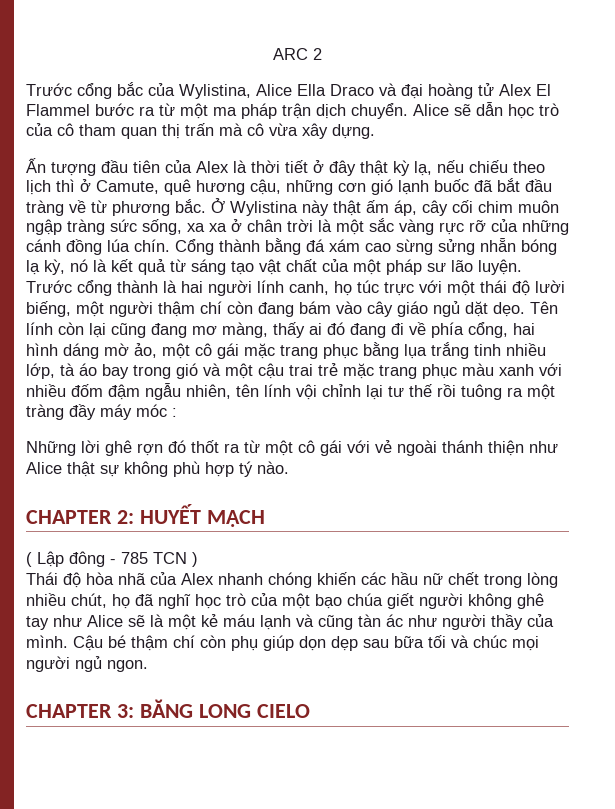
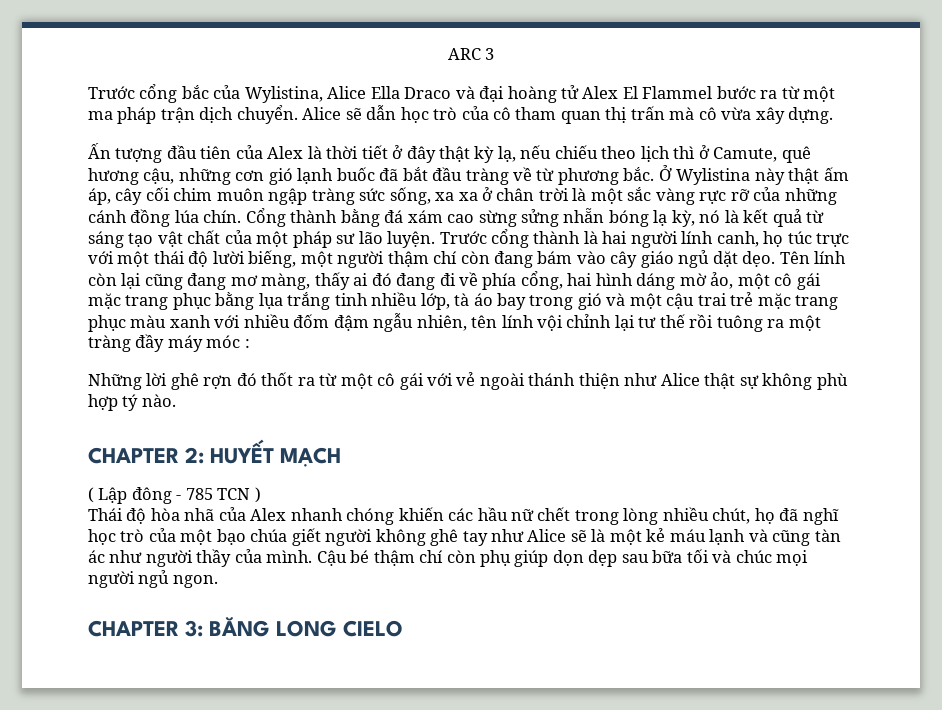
[313,48,322,60] 2 -> [485,48,495,60] 3

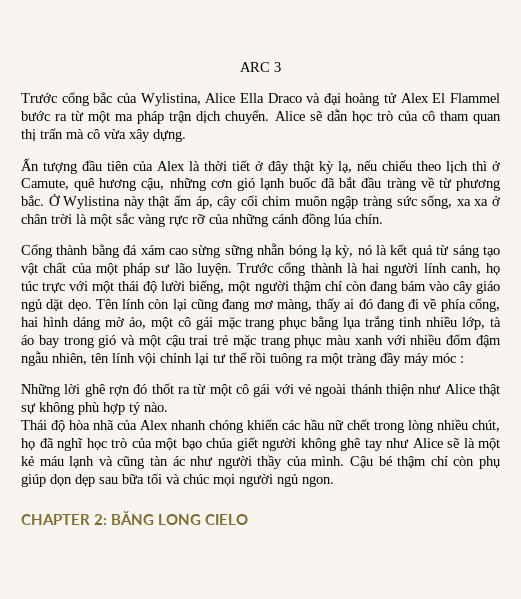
(242, 216) none -> (383, 219) //
[521,209,560,227] sửng -> [224,245,253,258] sững
[88,439,342,467] [88,487,261,504] // CHAPTER 2: HUYẾT MẠCH // ( Lập đông - 785 TCN ) -> (168, 407) none
[185,620,204,637] 3: -> [94,514,108,525] 2:

